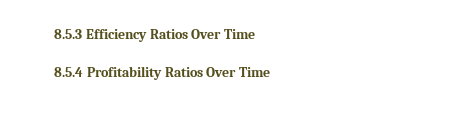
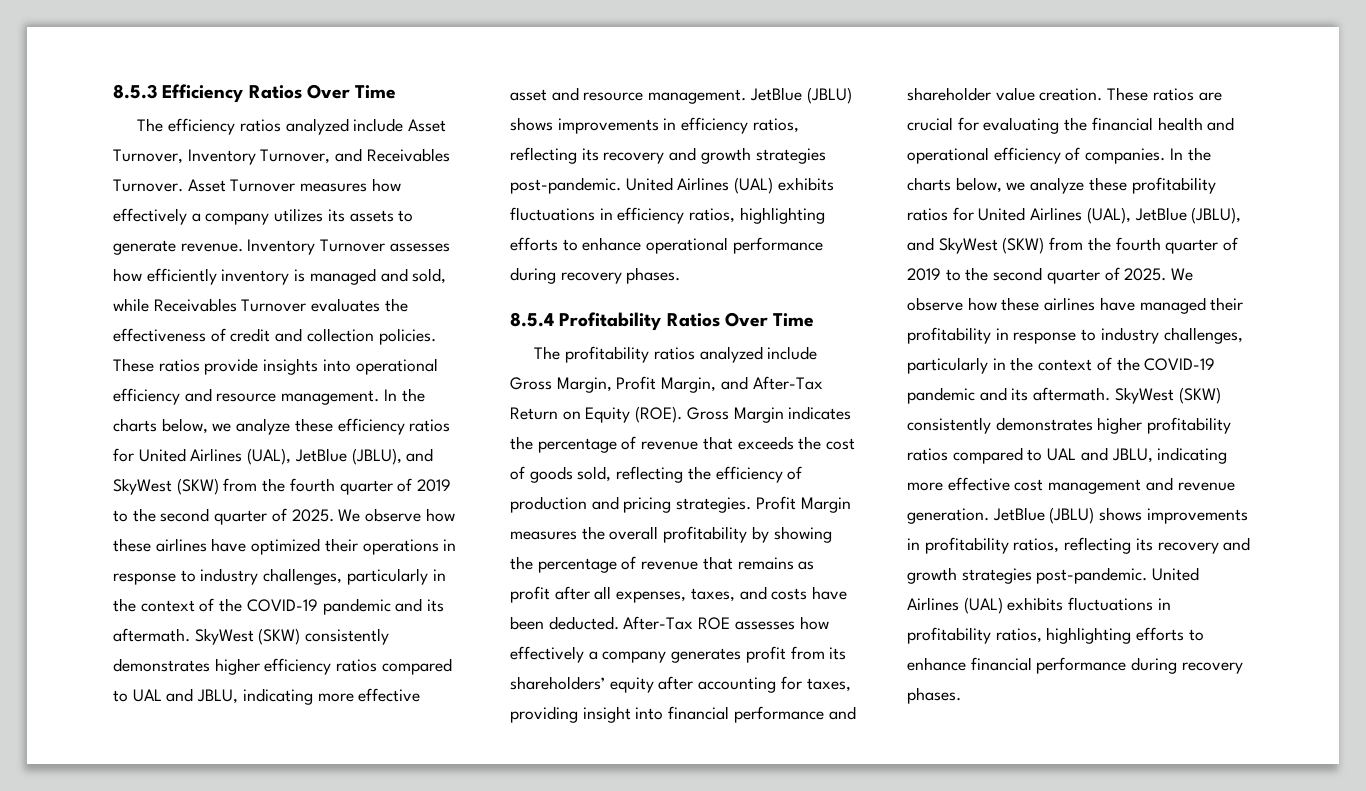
(256, 34) none -> [137,118,446,135] [113,148,450,165] [113,178,401,192] [113,208,414,225] [113,239,450,255] [113,268,447,285] [113,298,408,312] [113,328,436,345] [113,358,438,375] [113,388,425,405] [113,418,451,435] [113,448,434,465] [113,478,452,495] [113,508,455,525] [113,538,457,555] [113,568,446,585] [113,598,445,615] [113,628,390,645] [113,658,452,675] [113,688,421,705] [510,87,852,104] [510,117,799,134] [510,147,826,164] [510,177,834,194] [510,207,825,224] [510,237,823,254] [510,267,681,284] // The efficiency ratios analyzed include Asset Turnover, Inventory Turnover, and Receivables Turnover. Asset Turnover measures how effectively a company utilizes its assets to generate revenue. Inventory Turnover assesses how efficiently inventory is managed and sold, while Receivables Turnover evaluates the effectiveness of credit and collection policies. These ratios provide insights into operational efficiency and resource management. In the charts below, we analyze these efficiency ratios for United Airlines (UAL), JetBlue (JBLU), and SkyWest (SKW) from the fourth quarter of 2019 to the second quarter of 2025. We observe how these airlines have optimized their operations in response to industry challenges, particularly in the context of the COVID-19 pandemic and its aftermath. SkyWest (SKW) consistently demonstrates higher efficiency ratios compared to UAL and JBLU, indicating more effective asset and resource management. JetBlue (JBLU) shows improvements in efficiency ratios, reflecting its recovery and growth strategies post-pandemic. United Airlines (UAL) exhibits fluctuations in efficiency ratios, highlighting efforts to enhance operational performance during recovery phases.
(271, 72) none -> [534,346,818,363] [510,376,823,393] [510,406,852,423] [510,436,856,453] [510,466,803,483] [510,496,851,513] [510,526,832,543] [510,556,815,573] [510,586,848,603] [510,616,829,630] [510,646,847,663] [510,676,851,693] [510,706,856,723] [907,87,1222,101] [907,117,1235,134] [907,147,1211,164] [907,177,1216,194] [907,207,1242,224] [907,237,1239,254] [907,267,1194,284] [907,297,1244,314] [907,327,1243,344] [907,357,1216,374] [907,387,1221,404] [907,417,1232,434] [907,447,1228,464] [907,477,1235,494] [907,507,1248,524] [907,537,1251,554] [907,567,1200,584] [907,597,1171,614] [907,627,1204,644] [907,657,1243,674] [907,687,961,704] // The profitability ratios analyzed include Gross Margin, Profit Margin, and After-Tax Return on Equity (ROE). Gross Margin indicates the percentage of revenue that exceeds the cost of goods sold, reflecting the efficiency of production and pricing strategies. Profit Margin measures the overall profitability by showing the percentage of revenue that remains as profit after all expenses, taxes, and costs have been deducted. After-Tax ROE assesses how effectively a company generates profit from its shareholders’ equity after accounting for taxes, providing insight into financial performance and shareholder value creation. These ratios are crucial for evaluating the financial health and operational efficiency of companies. In the charts below, we analyze these profitability ratios for United Airlines (UAL), JetBlue (JBLU), and SkyWest (SKW) from the fourth quarter of 2019 to the second quarter of 2025. We observe how these airlines have managed their profitability in response to industry challenges, particularly in the context of the COVID-19 pandemic and its aftermath. SkyWest (SKW) consistently demonstrates higher profitability ratios compared to UAL and JBLU, indicating more effective cost management and revenue generation. JetBlue (JBLU) shows improvements in profitability ratios, reflecting its recovery and growth strategies post-pandemic. United Airlines (UAL) exhibits fluctuations in profitability ratios, highlighting efforts to enhance financial performance during recovery phases.

